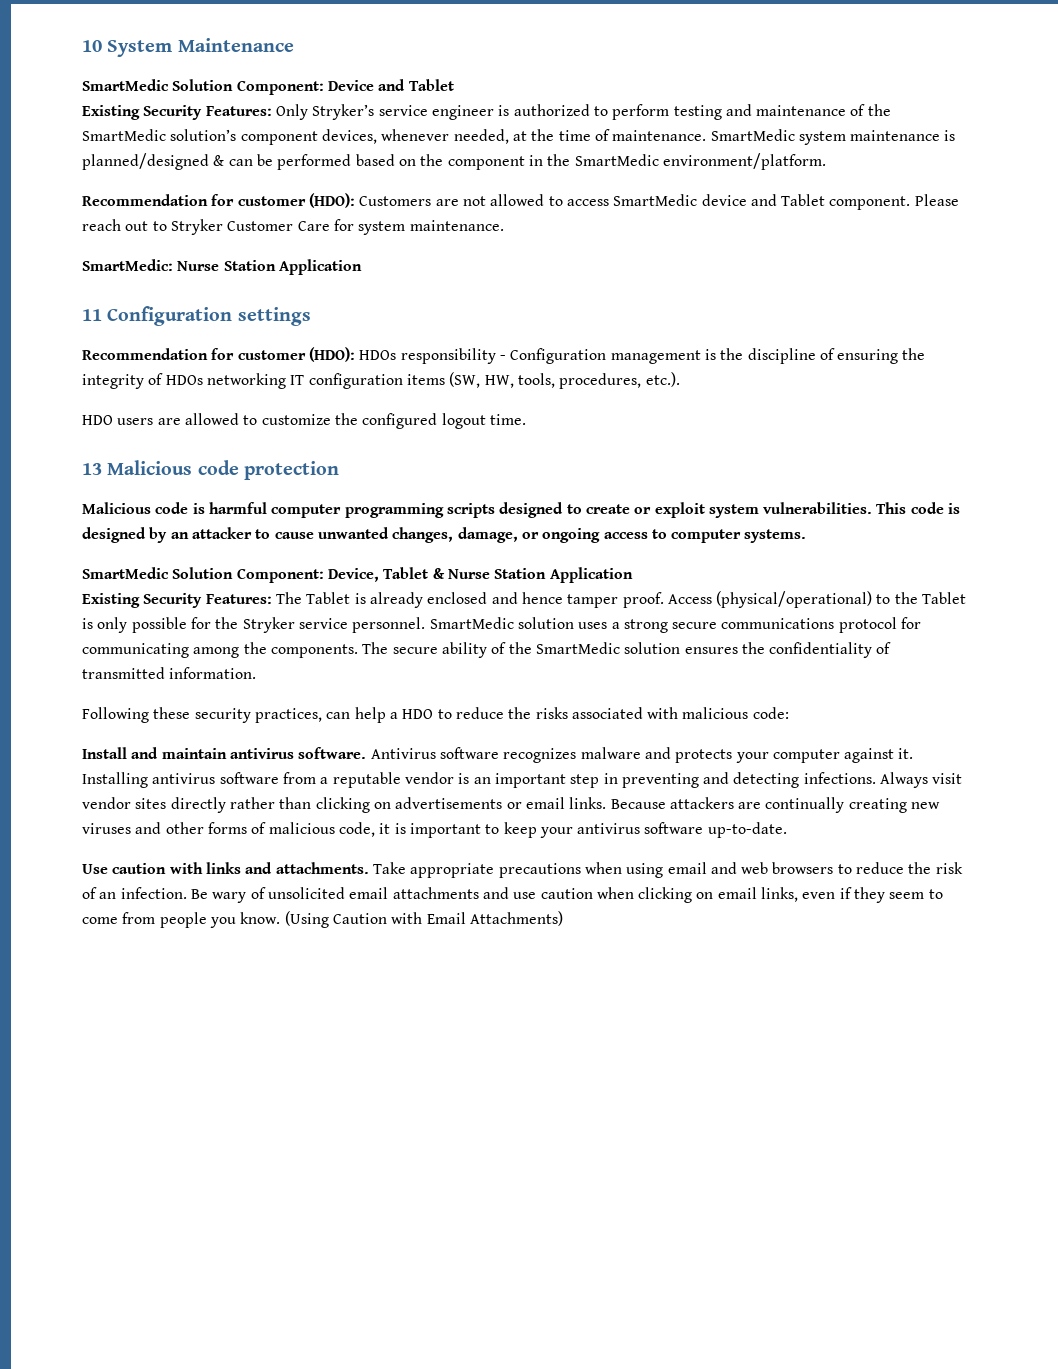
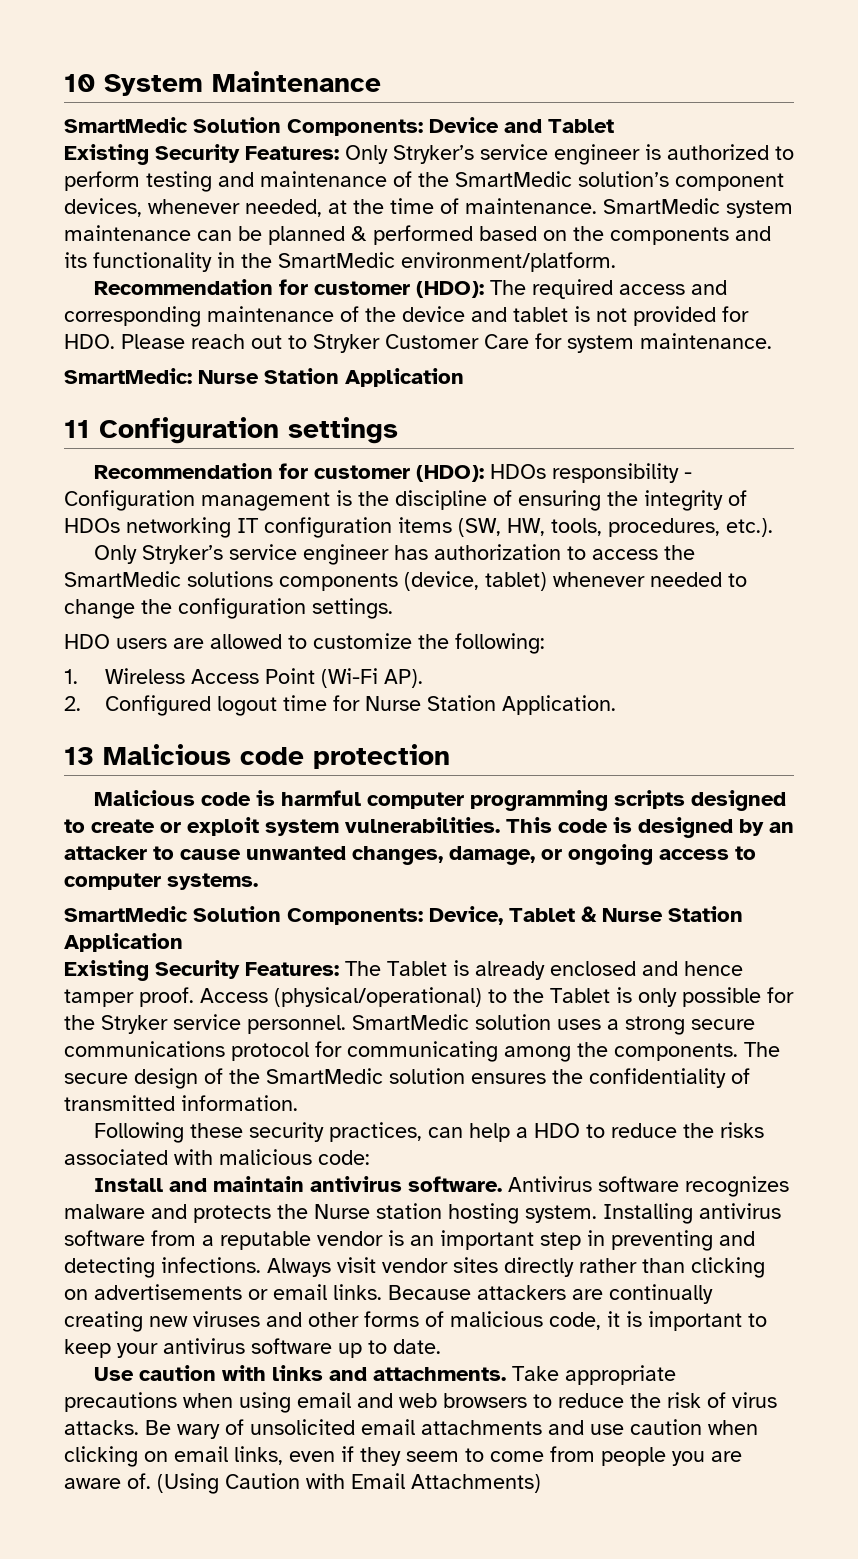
[236,80,324,95] Component: -> [287,119,423,136] Components:
[944,130,956,141] [82,153,525,170] is planned/designed & can be performed based on the component -> [197,225,771,245] [64,252,212,272] can be planned & performed based on the components and its functionality
[359,194,911,210] Customers are not allowed to access SmartMedic device and Tablet component. -> [490,279,728,299] [64,306,749,327] [64,334,115,349] The required access and corresponding maintenance of the device and tablet is not provided for HDO.
(680, 379) none -> [94,544,696,565] [64,571,747,591] [64,598,393,619] // Only Stryker’s service engineer has authorization to access the SmartMedic solutions components (device, tablet) whenever needed to change the configuration settings.
[362,413,526,429] configured logout time. -> [455,633,545,654] [64,668,424,688] [64,695,617,716] following: // 1. Wireless Access Point (Wi-Fi AP). // 2. Configured logout time for Nurse Station Application.
[236,568,324,583] Component: -> [287,908,423,925] Components:
[441,642,487,658] ability -> [134,1068,198,1089] design
[735,748,914,763] your computer against it. -> [277,1203,597,1224] the Nurse station hosting system.
[707,822,787,838] up-to-date. -> [338,1339,441,1358] up to date.
[99,887,187,899] an infection. -> [732,1392,777,1408] [64,1420,139,1435] virus attacks.
[240,912,281,924] know. -> [711,1451,742,1462] [64,1473,151,1489] are aware of.

